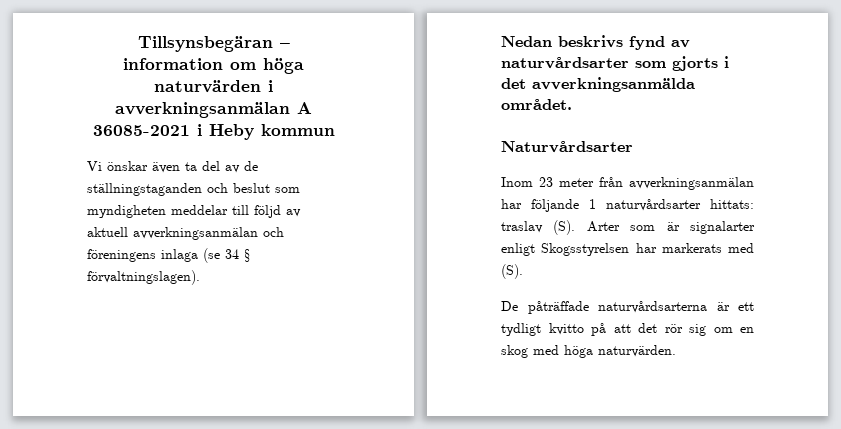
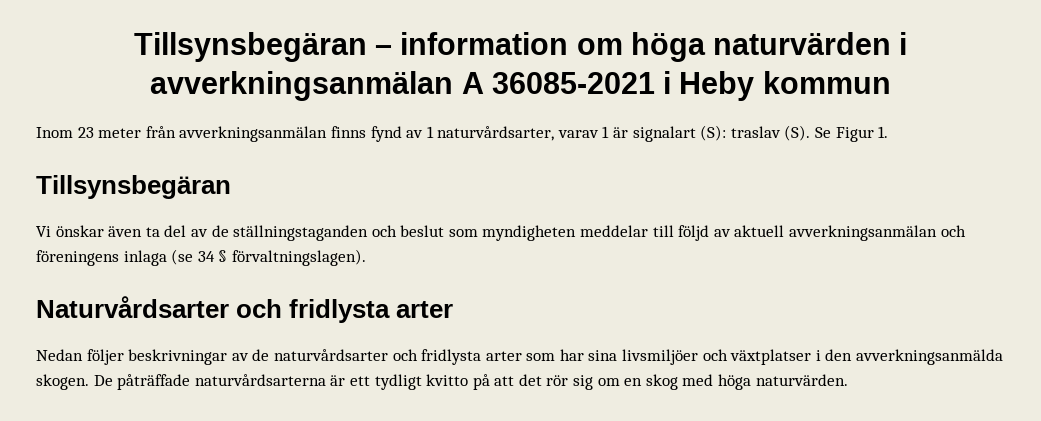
(335, 130) none -> [36,125,889,142] [36,175,231,199] // Inom 23 meter från avverkningsanmälan finns fynd av 1 naturvårdsarter, varav 1 är signalart (S): traslav (S). Se Figur 1. // Tillsynsbegäran
[501,35,690,50] [501,56,729,71] [501,77,695,92] [501,99,572,110] [501,141,633,153] [501,177,754,190] [501,199,754,212] [501,220,755,235] [501,243,754,256] [501,264,523,279] Nedan beskrivs fynd av naturvårdsarter som gjorts i det avverkningsanmälda området. // Naturvårdsarter // Inom 23 meter från avverkningsanmälan har följande 1 naturvårdsarter hittats: traslav (S). Arter som är signalarter enligt Skogsstyrelsen har markerats med (S). // -> [36,296,454,323] [36,349,1004,365] [36,374,89,390] Naturvårdsarter och fridlysta arter // Nedan följer beskrivningar av de naturvårdsarter och fridlysta arter som har sina livsmiljöer och växtplatser i den avverkningsanmälda skogen.

